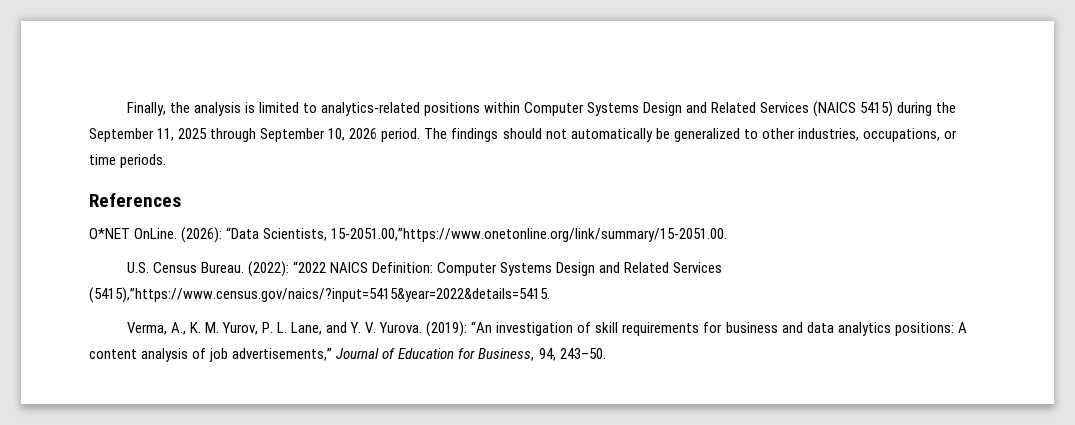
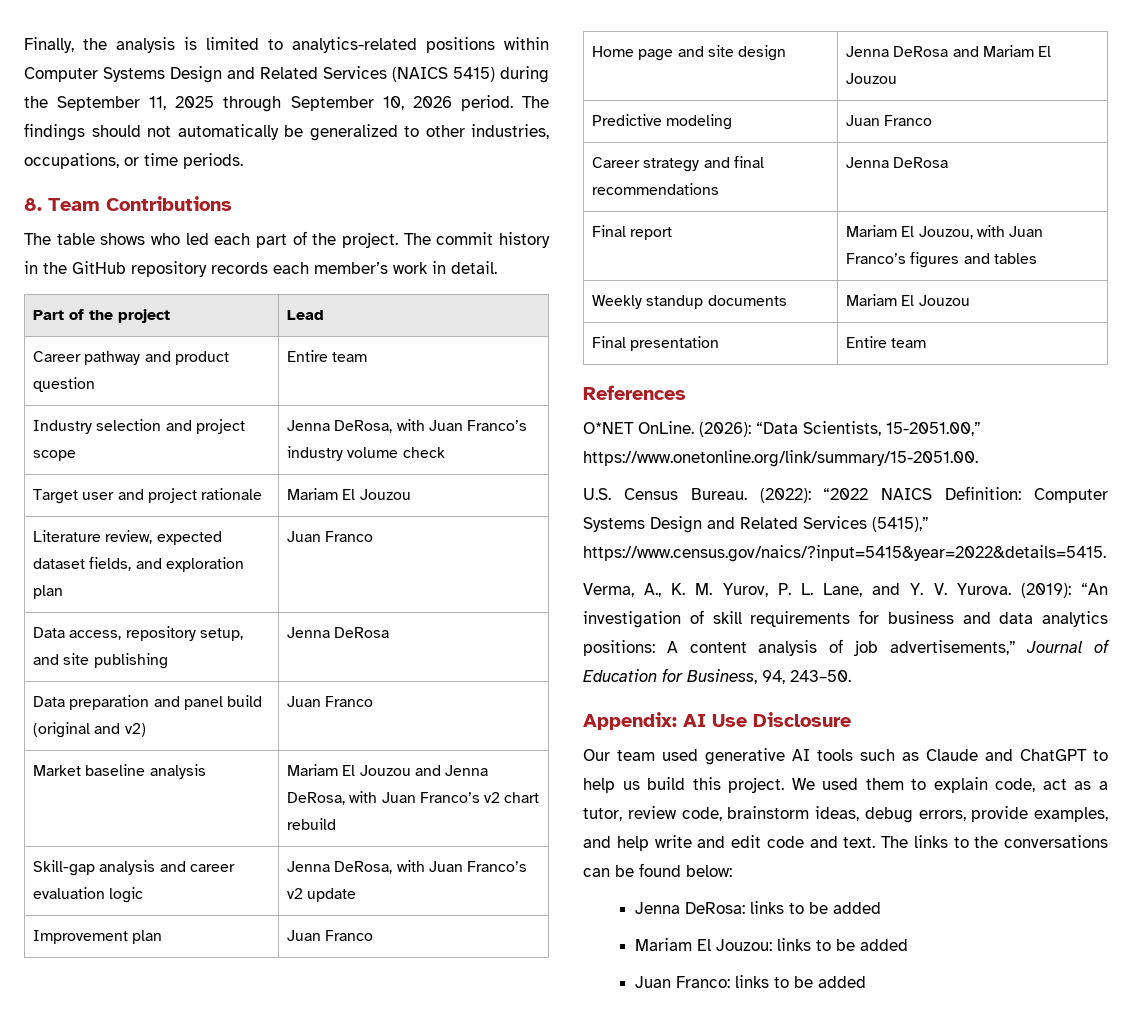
(167, 161) none -> [24,196,232,211] [24,231,551,248] [24,261,497,277] [33,309,171,323] [287,310,325,320] [33,351,229,365] [33,377,96,392] [287,350,368,362] [33,419,245,434] [33,450,77,461] [287,419,527,433] [287,446,445,461] [33,488,262,504] [287,488,411,500] [33,530,222,545] [33,557,244,572] [33,585,64,599] [287,531,374,542] [33,626,243,641] [33,653,168,669] [287,627,390,638] [33,695,262,710] [33,722,146,738] [287,696,374,707] [33,764,206,779] [287,764,488,776] [287,791,540,805] [287,818,337,830] [33,860,235,876] [33,887,144,903] [287,860,527,874] [287,888,357,902] [33,930,163,944] [287,930,374,941] [592,45,786,61] [846,45,1051,57] [846,73,898,84] [592,114,733,130] [846,115,933,126] [592,156,764,172] [592,183,720,195] [846,157,949,168] [592,225,673,240] [846,225,1043,239] [846,252,1037,268] [592,295,787,309] [846,294,970,306] [592,336,720,351] [846,336,927,348] // 8. Team Contributions // The table shows who led each part of the project. The commit history in the GitHub repository records each member’s work in detail. // Part of the project | Lead // Career pathway and product question | Entire team // Industry selection and project scope | Jenna DeRosa, with Juan Franco’s industry volume check // Target user and project rationale | Mariam El Jouzou // Literature review, expected dataset fields, and exploration plan | Juan Franco // Data access, repository setup, and site publishing | Jenna DeRosa // Data preparation and panel build (original and v2) | Juan Franco // Market baseline analysis | Mariam El Jouzou and Jenna DeRosa, with Juan Franco’s v2 chart rebuild // Skill-gap analysis and career evaluation logic | Jenna DeRosa, with Juan Franco’s v2 update // Improvement plan | Juan Franco // Home page and site design | Jenna DeRosa and Mariam El Jouzou // Predictive modeling | Juan Franco // Career strategy and final recommendations | Jenna DeRosa // Final report | Mariam El Jouzou, with Juan Franco’s figures and tables // Weekly standup documents | Mariam El Jouzou // Final presentation | Entire team
[331,228,728,242] 15-2051.00,”https://www.onetonline.org/link/summary/15-2051.00. -> [886,422,981,436] [583,450,978,467] 15-2051.00,” https://www.onetonline.org/link/summary/15-2051.00.
[89,287,550,303] (5415),”https://www.census.gov/naics/?input=5415&year=2022&details=5415. -> [872,517,929,532] [583,545,1106,562] (5415),” https://www.census.gov/naics/?input=5415&year=2022&details=5415.
(606, 353) none -> [583,712,851,730] [583,748,1108,765] [583,777,1108,793] [583,806,1108,823] [583,835,1108,851] [583,863,732,877] [635,901,882,914] [635,938,909,951] [635,975,867,988] // Appendix: AI Use Disclosure // Our team used generative AI tools such as Claude and ChatGPT to help us build this project. We used them to explain code, act as a tutor, review code, brainstorm ideas, debug errors, provide examples, and help write and edit code and text. The links to the conversations can be found below: // Jenna DeRosa: links to be added // Mariam El Jouzou: links to be added // Juan Franco: links to be added

